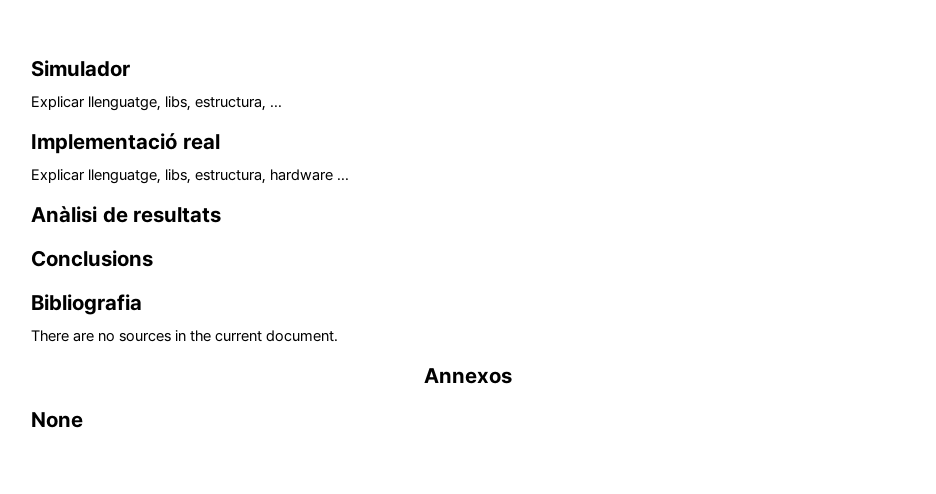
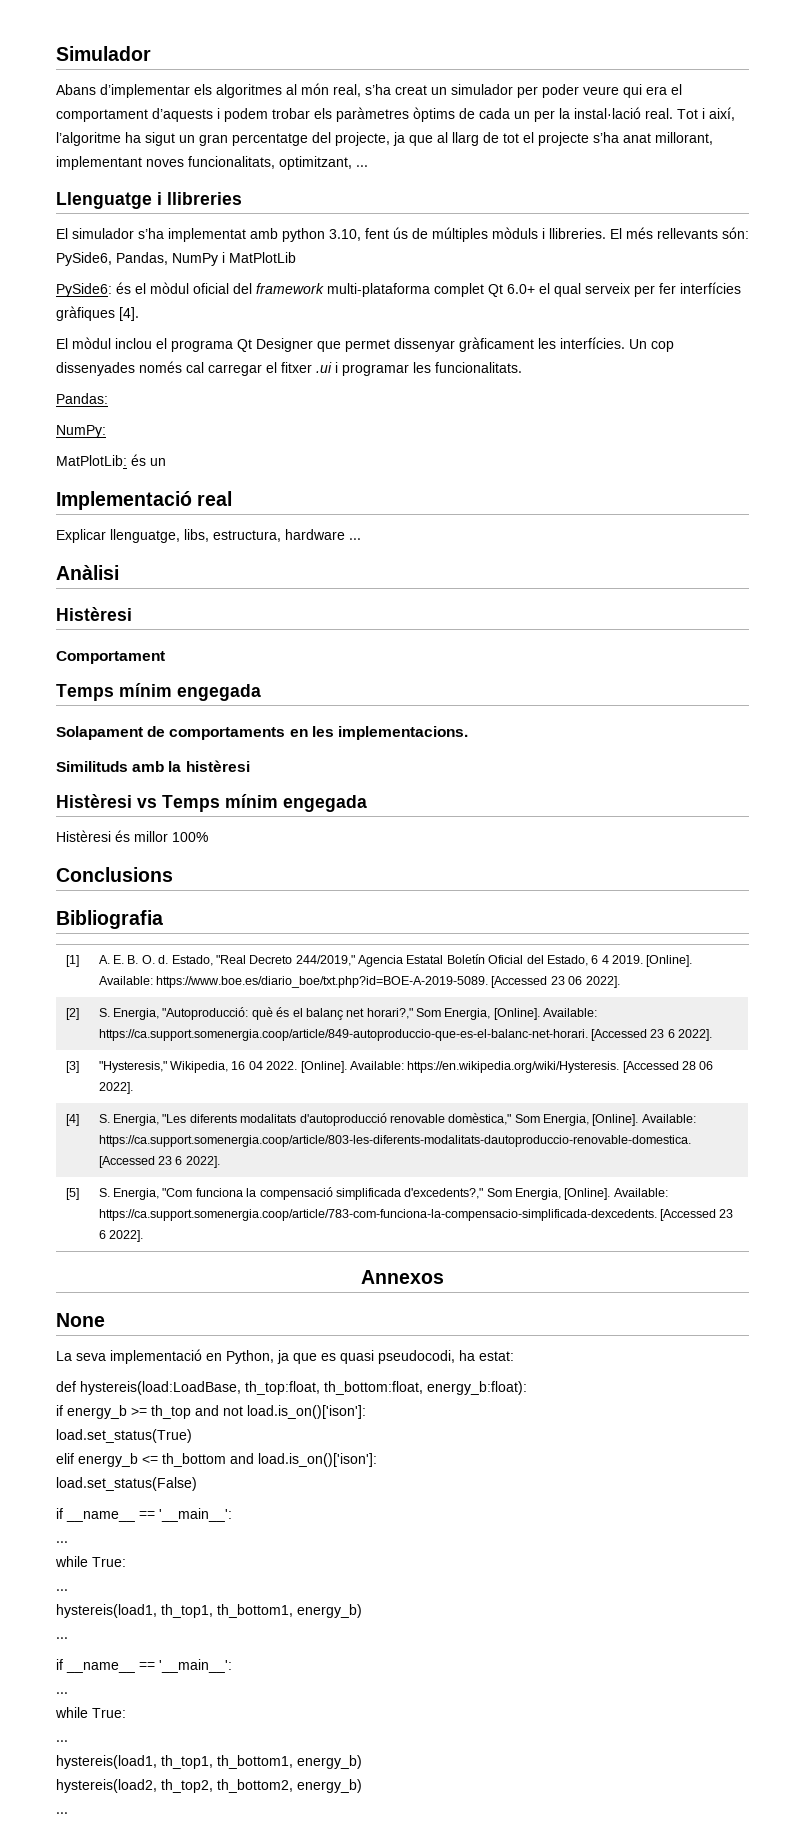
[31,96,283,111] Explicar llenguatge, libs, estructura, ... -> [56,83,682,98] [56,107,735,122] [56,132,713,146] [56,156,368,170] [56,192,242,209] [56,227,749,242] [56,252,296,266] [56,282,741,297] [56,306,139,321] [56,337,674,352] [56,361,522,376] [56,393,108,404] [56,425,106,438] [56,454,166,466] Abans d’implementar els algoritmes al món real, s’ha creat un simulador per poder veure qui era el comportament d’aquests i podem trobar els paràmetres òptims de cada un per la instal·lació real. Tot i així, l’algoritme ha sigut un gran percentatge del projecte, ja que al llarg de tot el projecte s’ha anat millorant, implementant noves funcionalitats, optimitzant, ... // Llenguatge i llibreries // El simulador s’ha implementat amb python 3.10, fent ús de múltiples mòduls i llibreries. El més rellevants són: PySide6, Pandas, NumPy i MatPlotLib // PySide6: és el mòdul oficial del framework multi-plataforma complet Qt 6.0+ el qual serveix per fer interfícies gràfiques [4]. // El mòdul inclou el programa Qt Designer que permet dissenyar gràficament les interfícies. Un cop dissenyades només cal carregar el fitxer .ui i programar les funcionalitats. // Pandas: // NumPy: // MatPlotLib: és un
[102,207,222,223] [31,250,153,267] [31,294,142,315] [31,330,339,342] [424,368,512,384] [31,412,83,428] de resultats // Conclusions // Bibliografia // There are no sources in the current document. // Annexos // None -> [56,607,132,621] [56,651,165,664] [56,683,261,701] [56,726,468,740] [56,760,250,772] [56,794,367,812] [56,830,208,842] [56,867,173,882] [56,910,163,929] [65,955,79,967] [98,954,693,967] [98,976,620,988] [65,1008,79,1020] [98,1007,598,1020] [98,1029,713,1041] [65,1061,79,1073] [98,1061,714,1073] [98,1082,133,1094] [65,1114,79,1126] [98,1113,696,1126] [98,1135,691,1147] [98,1156,220,1168] [65,1188,79,1200] [98,1187,668,1200] [98,1209,734,1221] [98,1230,144,1242] [361,1270,444,1284] [56,1313,105,1327] [56,1349,514,1364] [56,1381,527,1395] [56,1405,366,1419] [56,1429,192,1443] [56,1453,377,1467] [56,1477,197,1491] [56,1508,232,1522] [56,1541,68,1543] [55,1556,126,1567] [56,1589,68,1591] [56,1604,362,1618] [56,1637,68,1639] [56,1659,232,1673] [56,1692,68,1694] [55,1707,126,1718] [56,1740,68,1742] [56,1755,362,1769] [56,1779,362,1793] [56,1812,68,1814] // Histèresi // Comportament // Temps mínim engegada // Solapament de comportaments en les implementacions. // Similituds amb la histèresi // Histèresi vs Temps mínim engegada // Histèresi és millor 100% // Conclusions // Bibliografia // [1] | A. E. B. O. d. Estado, "Real Decreto 244/2019," Agencia Estatal Boletín Oficial del Estado, 6 4 2019. [Online]. Available: https://www.boe.es/diario_boe/txt.php?id=BOE-A-2019-5089. [Accessed 23 06 2022]. // [2] | S. Energia, "Autoproducció: què és el balanç net horari?," Som Energia, [Online]. Available: https://ca.support.somenergia.coop/article/849-autoproduccio-que-es-el-balanc-net-horari. [Accessed 23 6 2022]. // [3] | "Hysteresis," Wikipedia, 16 04 2022. [Online]. Available: https://en.wikipedia.org/wiki/Hysteresis. [Accessed 28 06 2022]. // [4] | S. Energia, "Les diferents modalitats d'autoproducció renovable domèstica," Som Energia, [Online]. Available: https://ca.support.somenergia.coop/article/803-les-diferents-modalitats-dautoproduccio-renovable-domestica. [Accessed 23 6 2022]. // [5] | S. Energia, "Com funciona la compensació simplificada d'excedents?," Som Energia, [Online]. Available: https://ca.support.somenergia.coop/article/783-com-funciona-la-compensacio-simplificada-dexcedents. [Accessed 23 6 2022]. // Annexos // None // La seva implementació en Python, ja que es quasi pseudocodi, ha estat: // def hystereis(load:LoadBase, th_top:float, th_bottom:float, energy_b:float): // if energy_b >= th_top and not load.is_on()['ison']: // load.set_status(True) // elif energy_b <= th_bottom and load.is_on()['ison']: // load.set_status(False) // if __name__ == '__main__': // ... // while True: // ... // hystereis(load1, th_top1, th_bottom1, energy_b) // ... // if __name__ == '__main__': // ... // while True: // ... // hystereis(load1, th_top1, th_bottom1, energy_b) // hystereis(load2, th_top2, th_bottom2, energy_b) // ...

